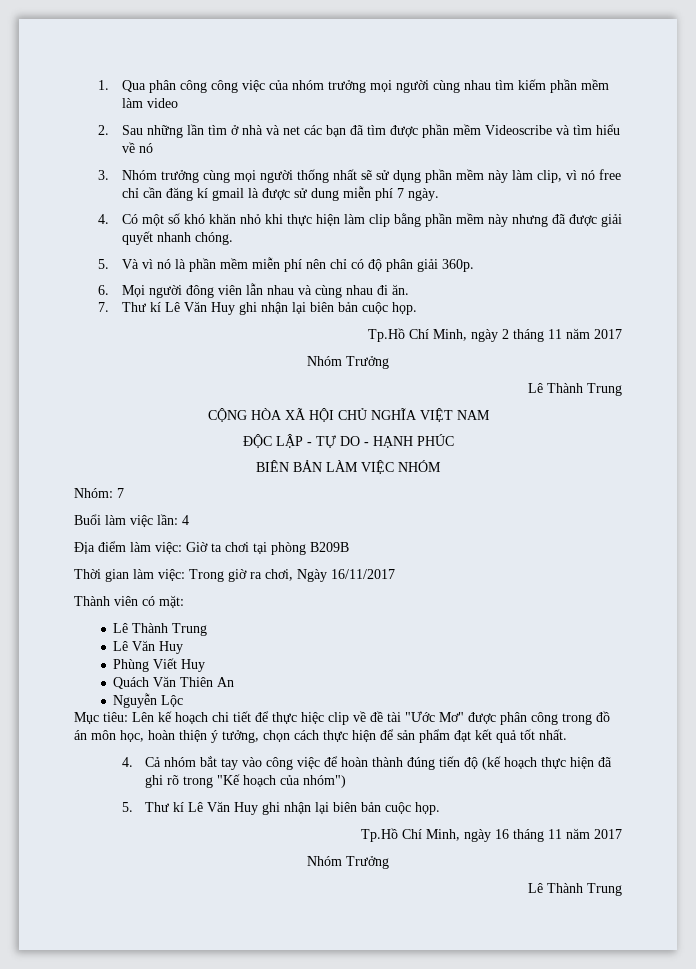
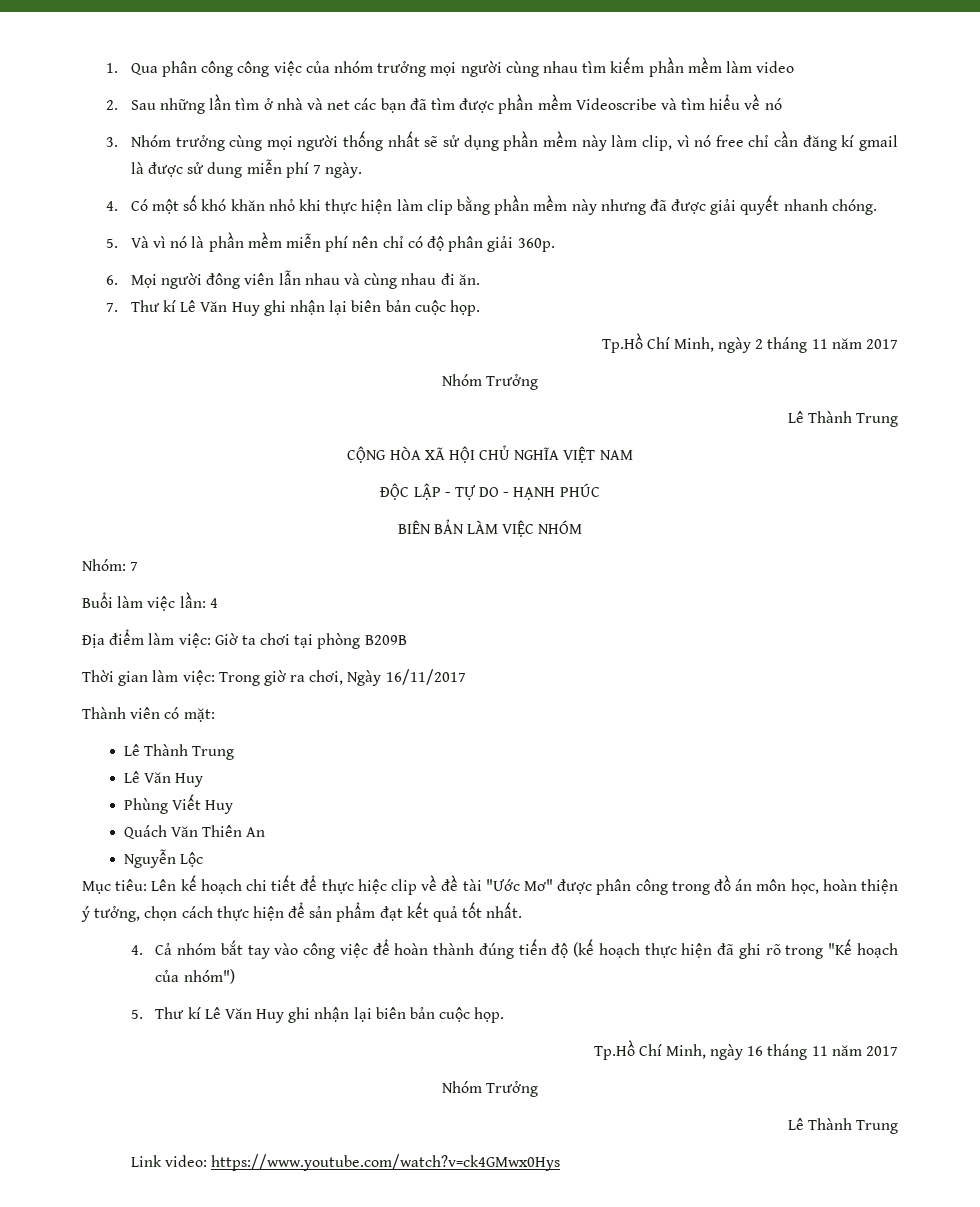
(622, 889) none -> [130,1154,561,1171] // Link video: https://www.youtube.com/watch?v=ck4GMwx0Hys

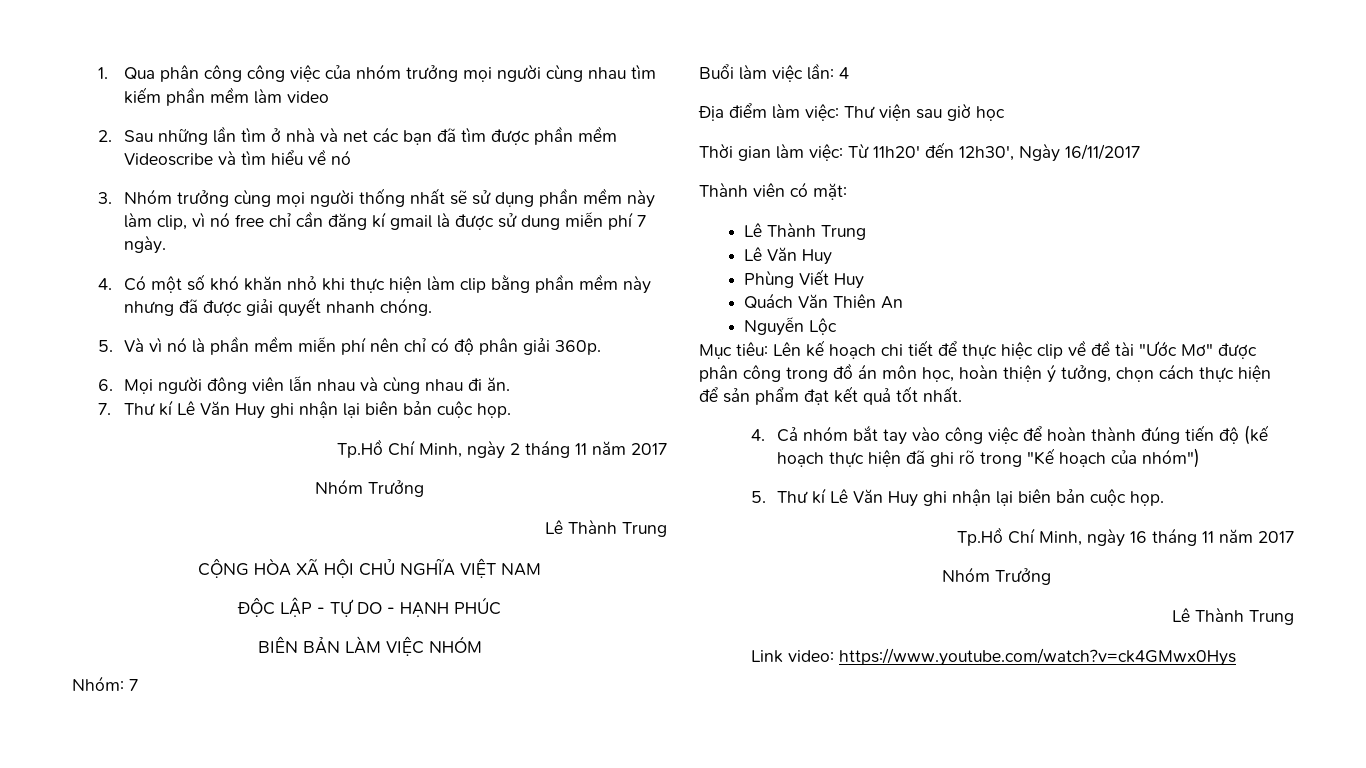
[214,633,407,649] Giờ ta chơi tại phòng B209B -> [844,103,1005,121] Thư viện sau giờ học
[218,670,344,686] Trong giờ ra chơi, -> [848,142,1014,161] Từ 11h20' đến 12h30',

